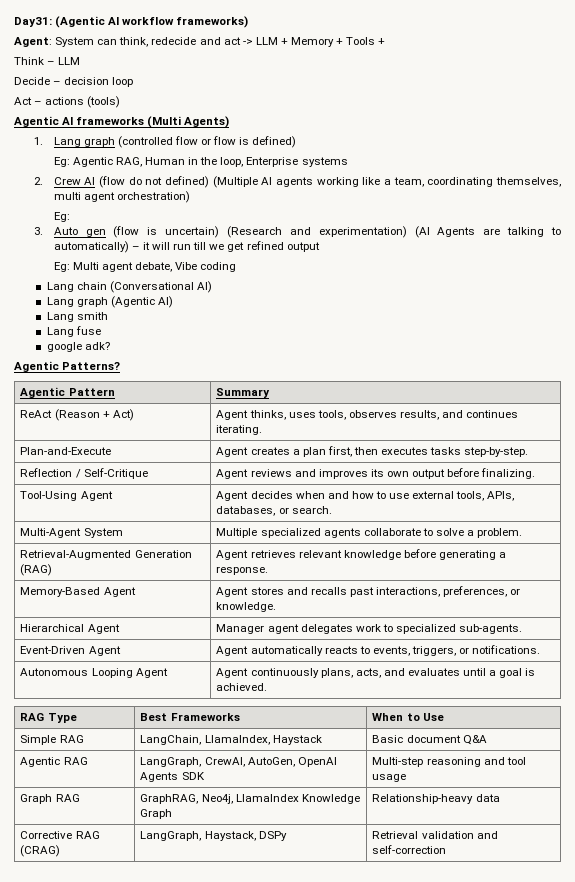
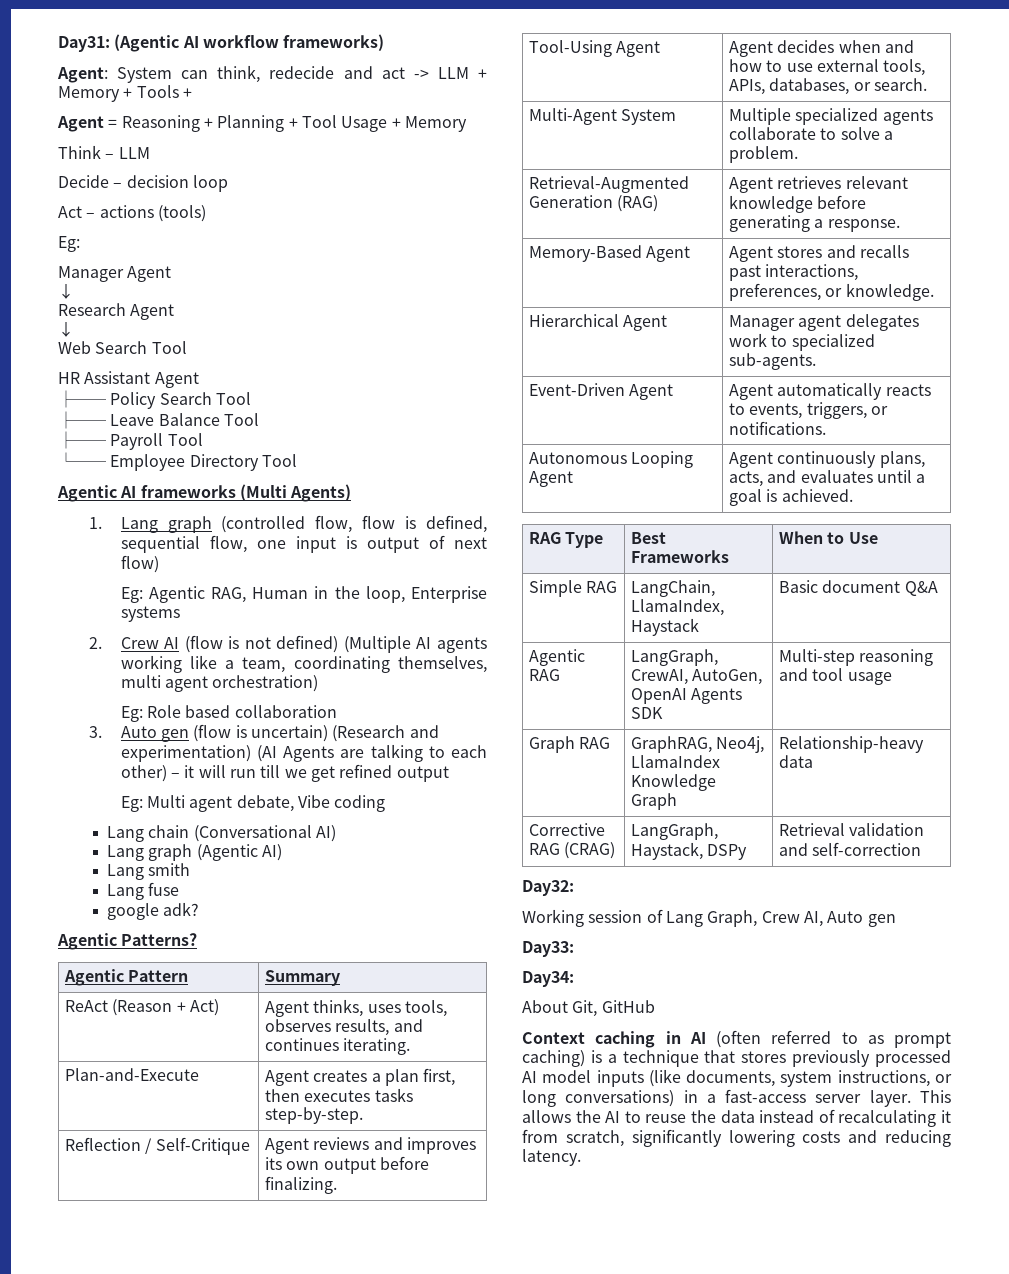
(386, 41) none -> [57,115,467,132] // Agent = Reasoning + Planning + Tool Usage + Memory
(121, 102) none -> [58,236,80,252] [58,266,172,282] [58,284,74,299] [58,303,175,320] [58,322,74,337] [58,341,187,354] [58,371,199,388] [58,390,251,409] [58,411,259,429] [58,431,203,450] [58,452,297,471] // Eg: // Manager Agent // ↓ // Research Agent // ↓ // Web Search Tool // HR Assistant Agent // ├── Policy Search Tool // ├── Leave Balance Tool // ├── Payroll Tool // └── Employee Directory Tool
[175,136,297,148] flow or flow is defined) -> [315,515,488,533] [120,535,487,553] [120,555,159,573] flow, flow is defined, sequential flow, one input is output of next flow)
[128,177,142,185] do -> [228,636,240,649] is
(70, 217) none -> [146,705,337,718] Role based collaboration
[53,241,129,253] automatically) -> [450,745,487,758] [120,765,167,782] each other)
(447, 849) none -> [522,880,574,896] [522,909,896,927] [522,941,574,957] [522,971,574,987] [522,1000,655,1017] [522,1030,951,1048] [522,1050,951,1067] [522,1069,952,1087] [522,1089,951,1107] [522,1109,951,1127] [522,1129,951,1147] [522,1149,581,1166] // Day32: // Working session of Lang Graph, Crew AI, Auto gen // Day33: // Day34: // About Git, GitHub // Context caching in AI (often referred to as prompt caching) is a technique that stores previously processed AI model inputs (like documents, system instructions, or long conversations) in a fast-access server layer. This allows the AI to reuse the data instead of recalculating it from scratch, significantly lowering costs and reducing latency.

